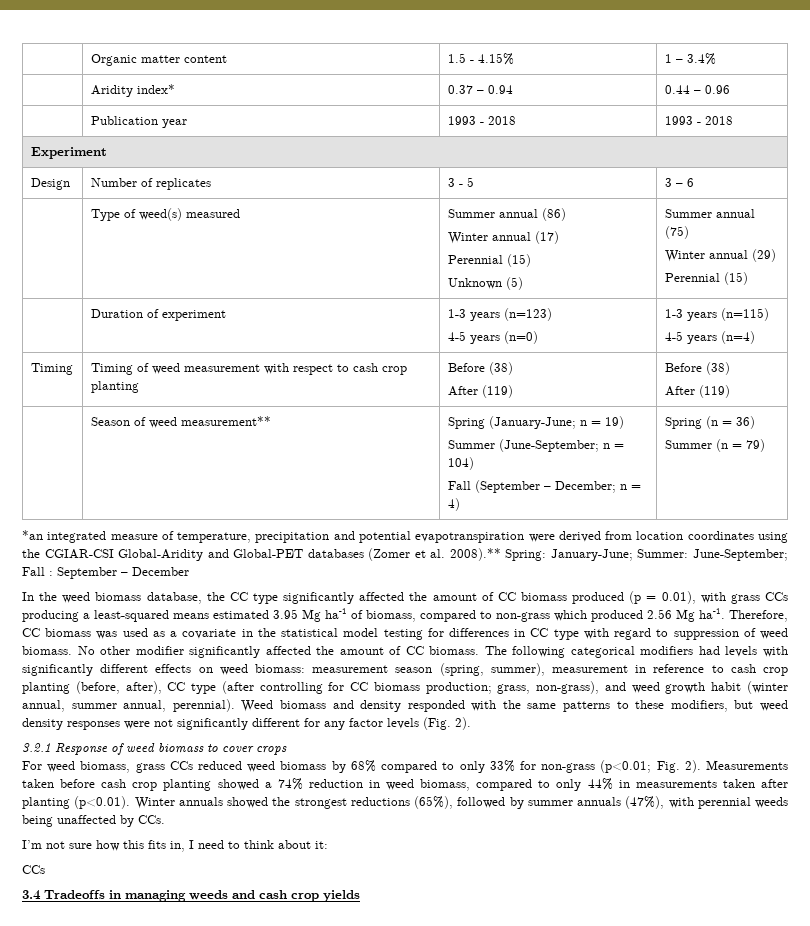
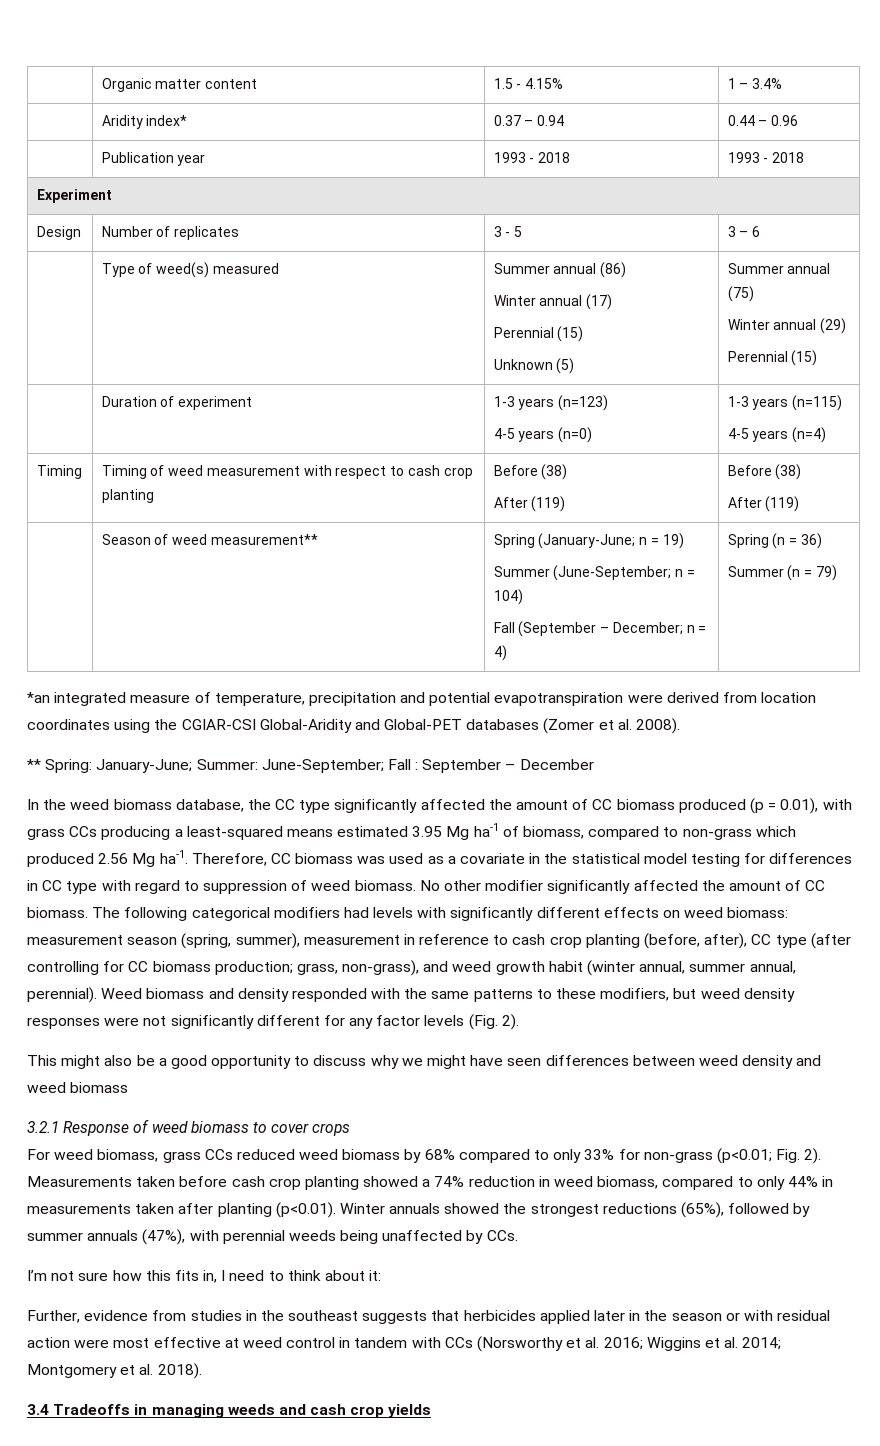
[449,548,501,561] 2008).** -> [636,718,681,734] [27,759,41,770] 2008). // **
(471, 723) none -> [27,1055,822,1069] [27,1082,129,1093] // This might also be a good opportunity to discuss why we might have seen differences between weed density and weed biomass
[22,865,45,874] CCs -> [27,1310,831,1324] [27,1336,782,1352] [27,1363,202,1379] Further, evidence from studies in the southeast suggests that herbicides applied later in the season or with residual action were most effective at weed control in tandem with CCs (Norsworthy et al. 2016; Wiggins et al. 2014; Montgomery et al. 2018).

